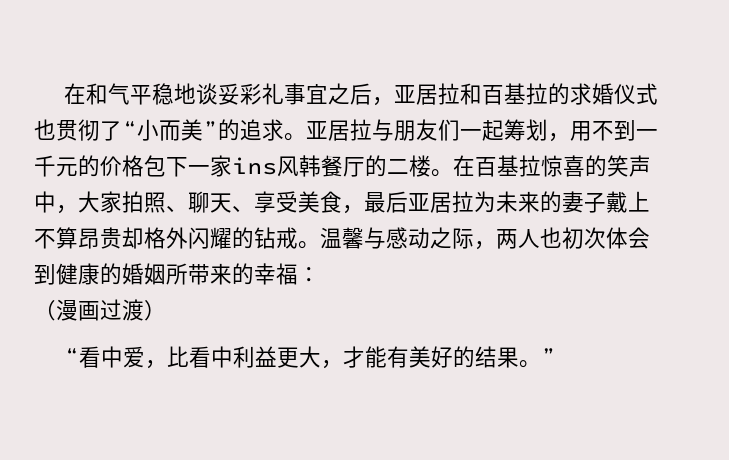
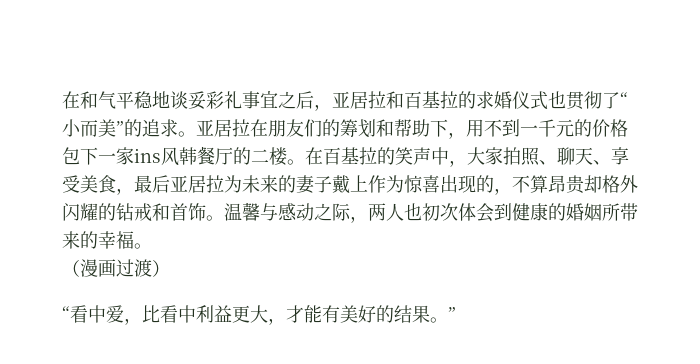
[372,119,548,141] 与朋友们一起筹划 -> [250,119,448,138] 在朋友们的筹划和帮助下
[541,155,585,177] 惊喜 -> (377, 156) none
(650, 201) none -> [368,175,512,195] 作为惊喜出现的，
(298, 238) none -> [152,203,206,221] 和首饰
[298,267,320,282] ： -> [134,243,152,249] 。

